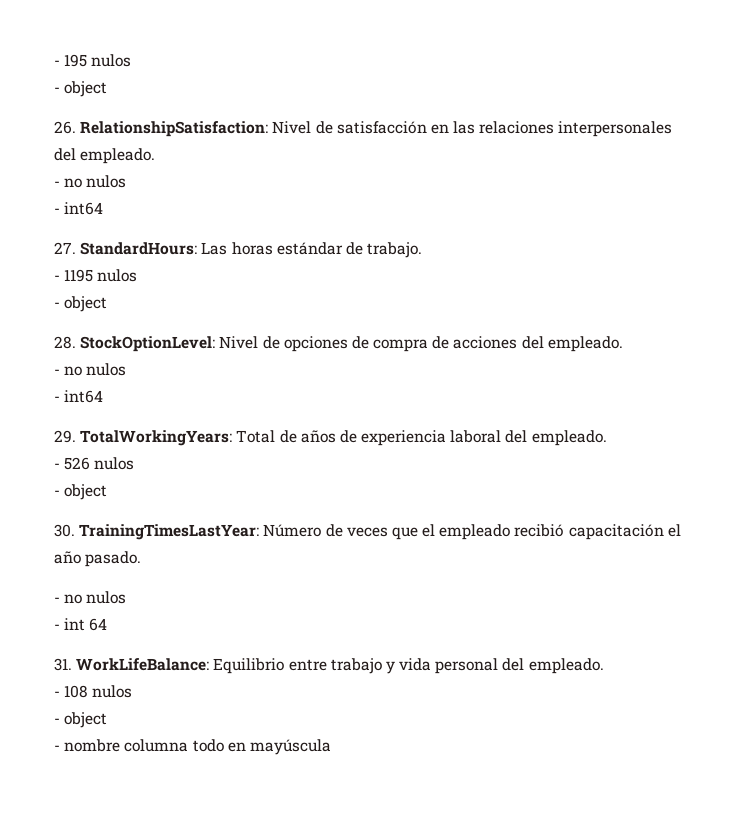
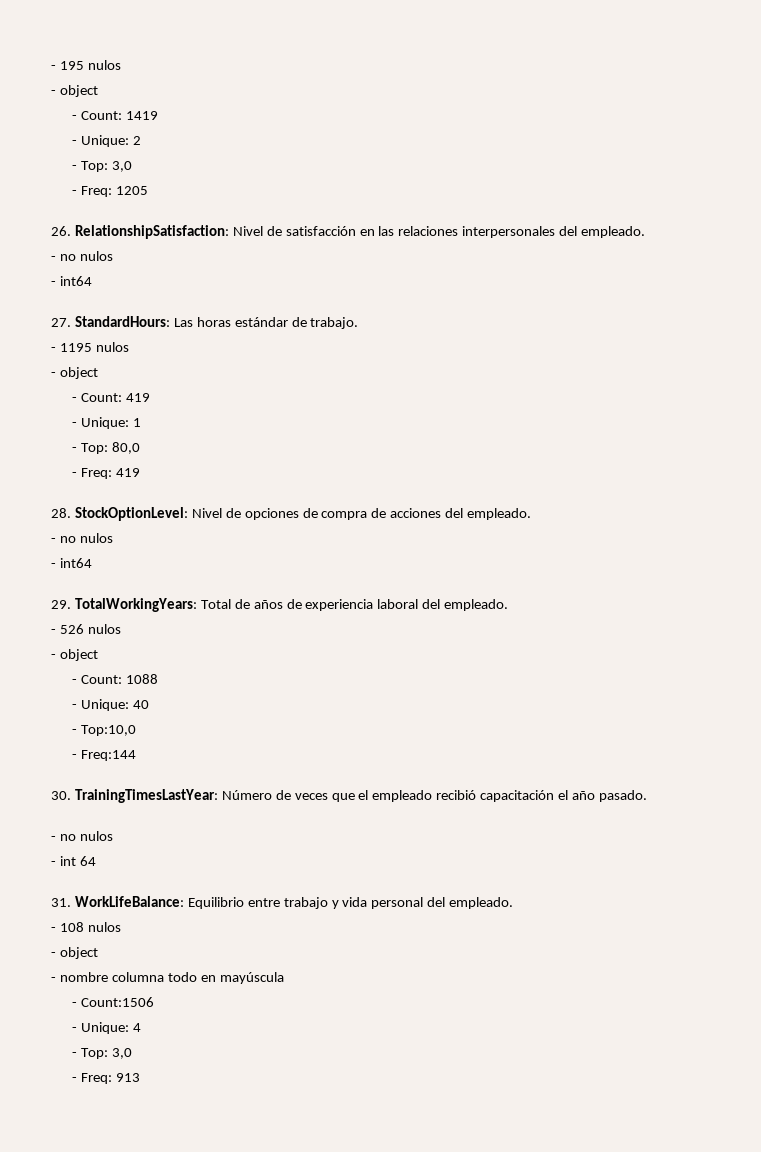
(108, 89) none -> [72,111,159,120] [72,135,142,147] [72,161,133,172] [72,186,149,197] // - Count: 1419 // - Unique: 2 // - Top: 3,0 // - Freq: 1205
(108, 304) none -> [72,393,151,402] [72,417,142,429] [72,442,141,454] [72,468,141,479] // - Count: 419 // - Unique: 1 // - Top: 80,0 // - Freq: 419
(108, 492) none -> [72,674,159,684] [72,699,150,711] [72,725,137,736] [72,750,137,761] // - Count: 1088 // - Unique: 40 // - Top:10,0 // - Freq:144
(331, 747) none -> [72,997,155,1007] [72,1022,142,1034] [72,1048,133,1059] [72,1073,141,1084] // - Count:1506 // - Unique: 4 // - Top: 3,0 // - Freq: 913

